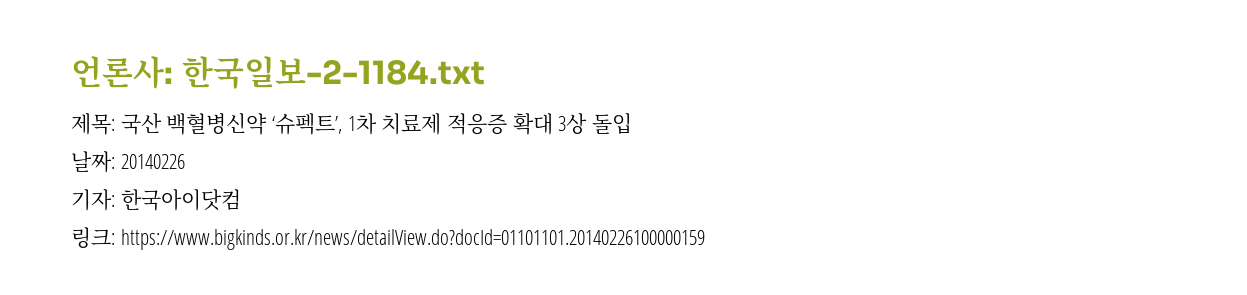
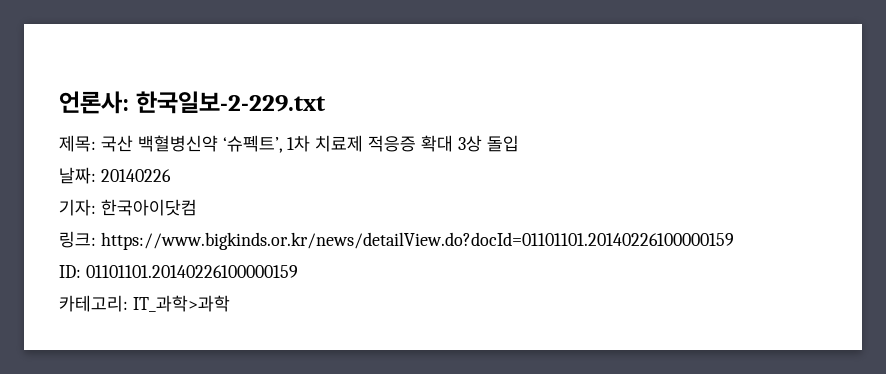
[181,56,485,89] 한국일보-2-1184.txt -> [135,91,326,114] 한국일보-2-229.txt
(705, 239) none -> [59,265,298,278] [59,295,230,312] // ID: 01101101.20140226100000159 // 카테고리: IT_과학>과학

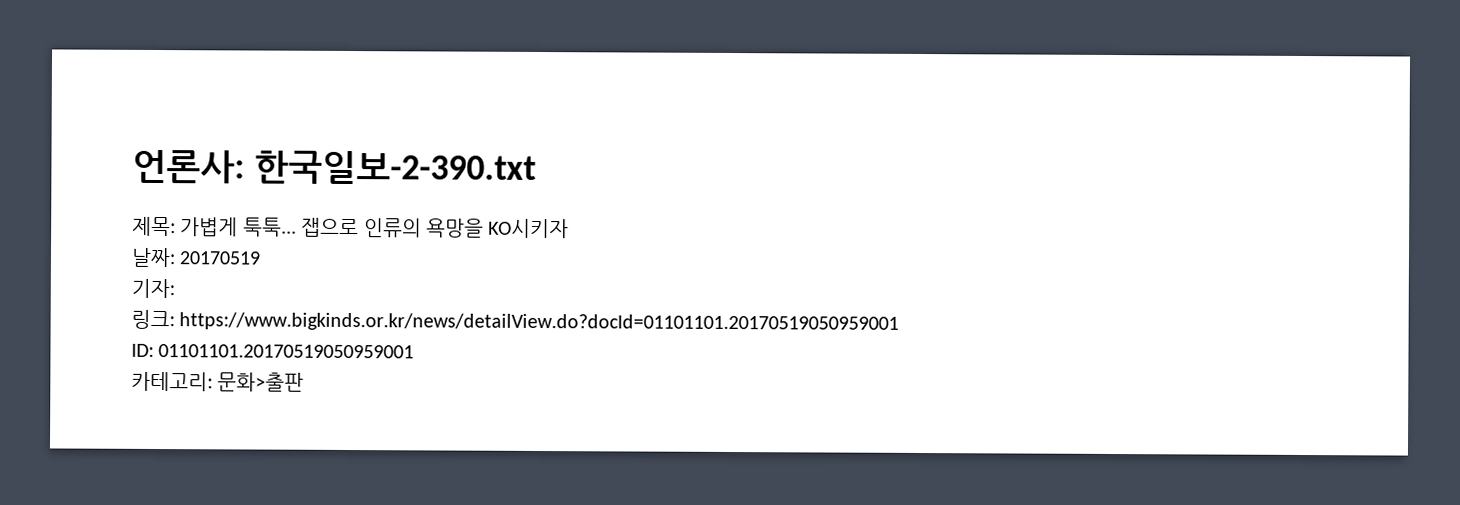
[135,91,326,114] 한국일보-2-229.txt -> [253,150,536,185] 한국일보-2-390.txt
[100,135,519,153] 국산 백혈병신약 ‘슈펙트’, 1차 치료제 적응증 확대 3상 돌입 -> [180,217,570,239] 가볍게 툭툭... 잽으로 인류의 욕망을 KO시키자
[100,169,171,182] 20140226 -> [179,251,261,265] 20170519
[100,199,197,216] 한국아이닷컴 -> (175, 288) none
[100,232,734,250] https://www.bigkinds.or.kr/news/detailView.do?docId=01101101.20140226100000159 -> [179,312,900,333] https://www.bigkinds.or.kr/news/detailView.do?docId=01101101.20170519050959001
[85,265,298,278] 01101101.20140226100000159 -> [158,344,415,359] 01101101.20170519050959001
[132,295,230,312] IT_과학>과학 -> [217,372,305,392] 문화>출판

